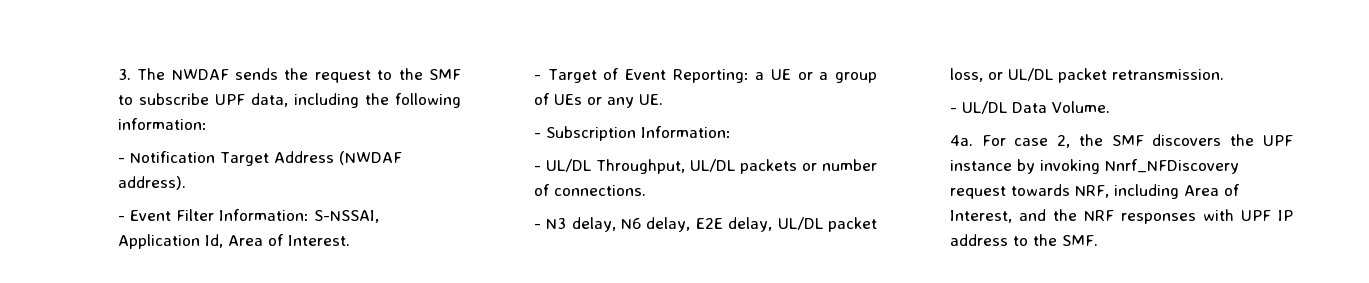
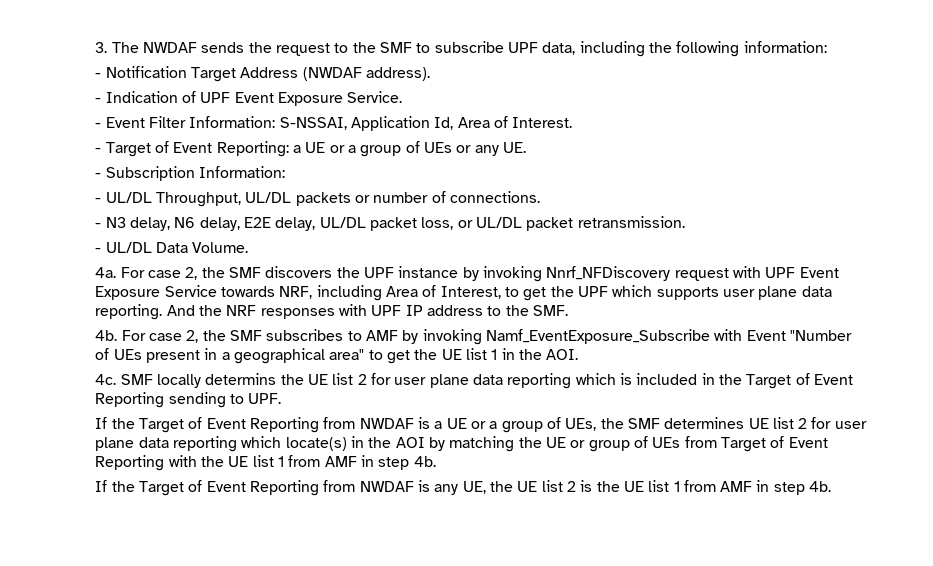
(186, 183) none -> [95,91,403,106] // - Indication of UPF Event Exposure Service.
(1006, 192) none -> [732,266,839,278] [95,285,217,300] with UPF Event Exposure Service
[1018,209,1046,221] and -> [504,285,832,301] [95,304,195,320] to get the UPF which supports user plane data reporting. And
(1098, 240) none -> [95,329,852,345] [95,348,579,364] [95,373,853,389] [95,392,282,408] [95,417,867,433] [95,436,828,452] [95,455,436,471] [95,480,832,496] // 4b. For case 2, the SMF subscribes to AMF by invoking Namf_EventExposure_Subscribe with Event "Number of UEs present in a geographical area" to get the UE list 1 in the AOI. // 4c. SMF locally determins the UE list 2 for user plane data reporting which is included in the Target of Event Reporting sending to UPF. // If the Target of Event Reporting from NWDAF is a UE or a group of UEs, the SMF determines UE list 2 for user plane data reporting which locate(s) in the AOI by matching the UE or group of UEs from Target of Event Reporting with the UE list 1 from AMF in step 4b. // If the Target of Event Reporting from NWDAF is any UE, the UE list 2 is the UE list 1 from AMF in step 4b.

